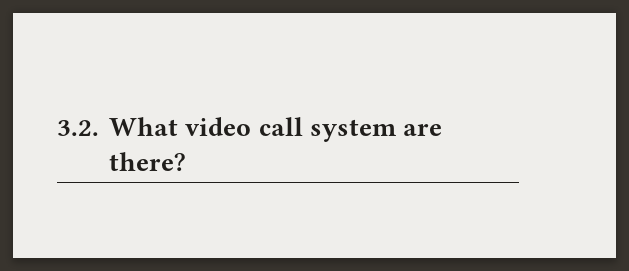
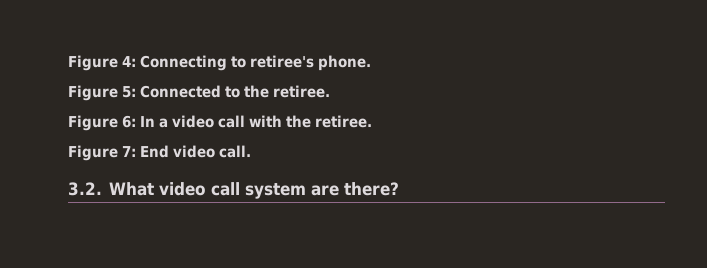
(57, 128) none -> [68,55,371,71] [68,85,330,101] [68,115,372,131] [68,145,251,161] Figure 4: Connecting to retiree's phone. // Figure 5: Connected to the retiree. // Figure 6: In a video call with the retiree. // Figure 7: End video call. //

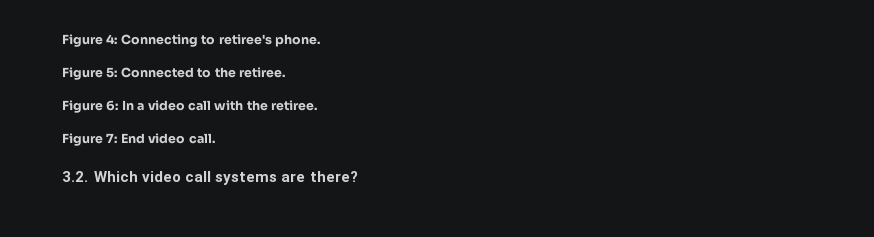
[109,182,307,199] What video call system -> [94,171,278,185] Which video call systems

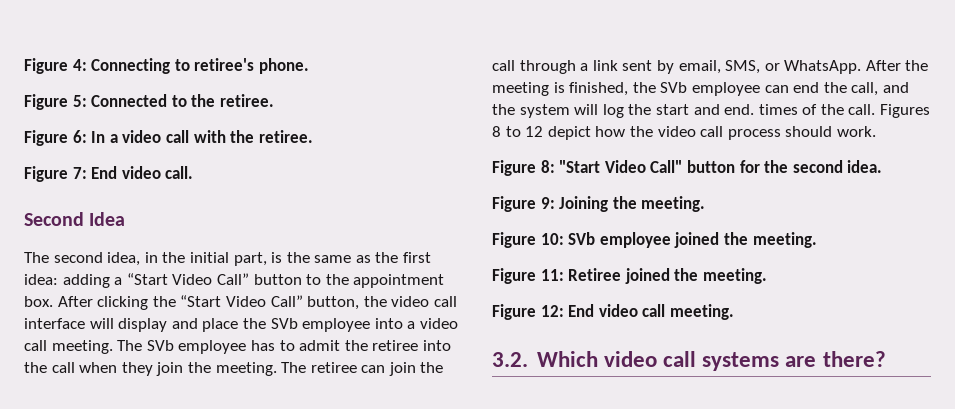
(215, 138) none -> [24,212,126,226] [24,252,432,266] [24,273,445,288] [24,295,457,310] [24,318,458,332] [24,340,451,354] [24,362,444,376] [492,60,929,74] [492,82,909,96] [492,104,931,118] [492,126,876,140] [492,160,883,176] [492,196,706,212] [492,232,817,248] [492,268,767,284] [492,304,734,320] // Second Idea // The second idea, in the initial part, is the same as the first idea: adding a “Start Video Call” button to the appointment box. After clicking the “Start Video Call” button, the video call interface will display and place the SVb employee into a video call meeting. The SVb employee has to admit the retiree into the call when they join the meeting. The retiree can join the call through a link sent by email, SMS, or WhatsApp. After the meeting is finished, the SVb employee can end the call, and the system will log the start and end. times of the call. Figures 8 to 12 depict how the video call process should work. // Figure 8: "Start Video Call" button for the second idea. // Figure 9: Joining the meeting. // Figure 10: SVb employee joined the meeting. // Figure 11: Retiree joined the meeting. // Figure 12: End video call meeting.

